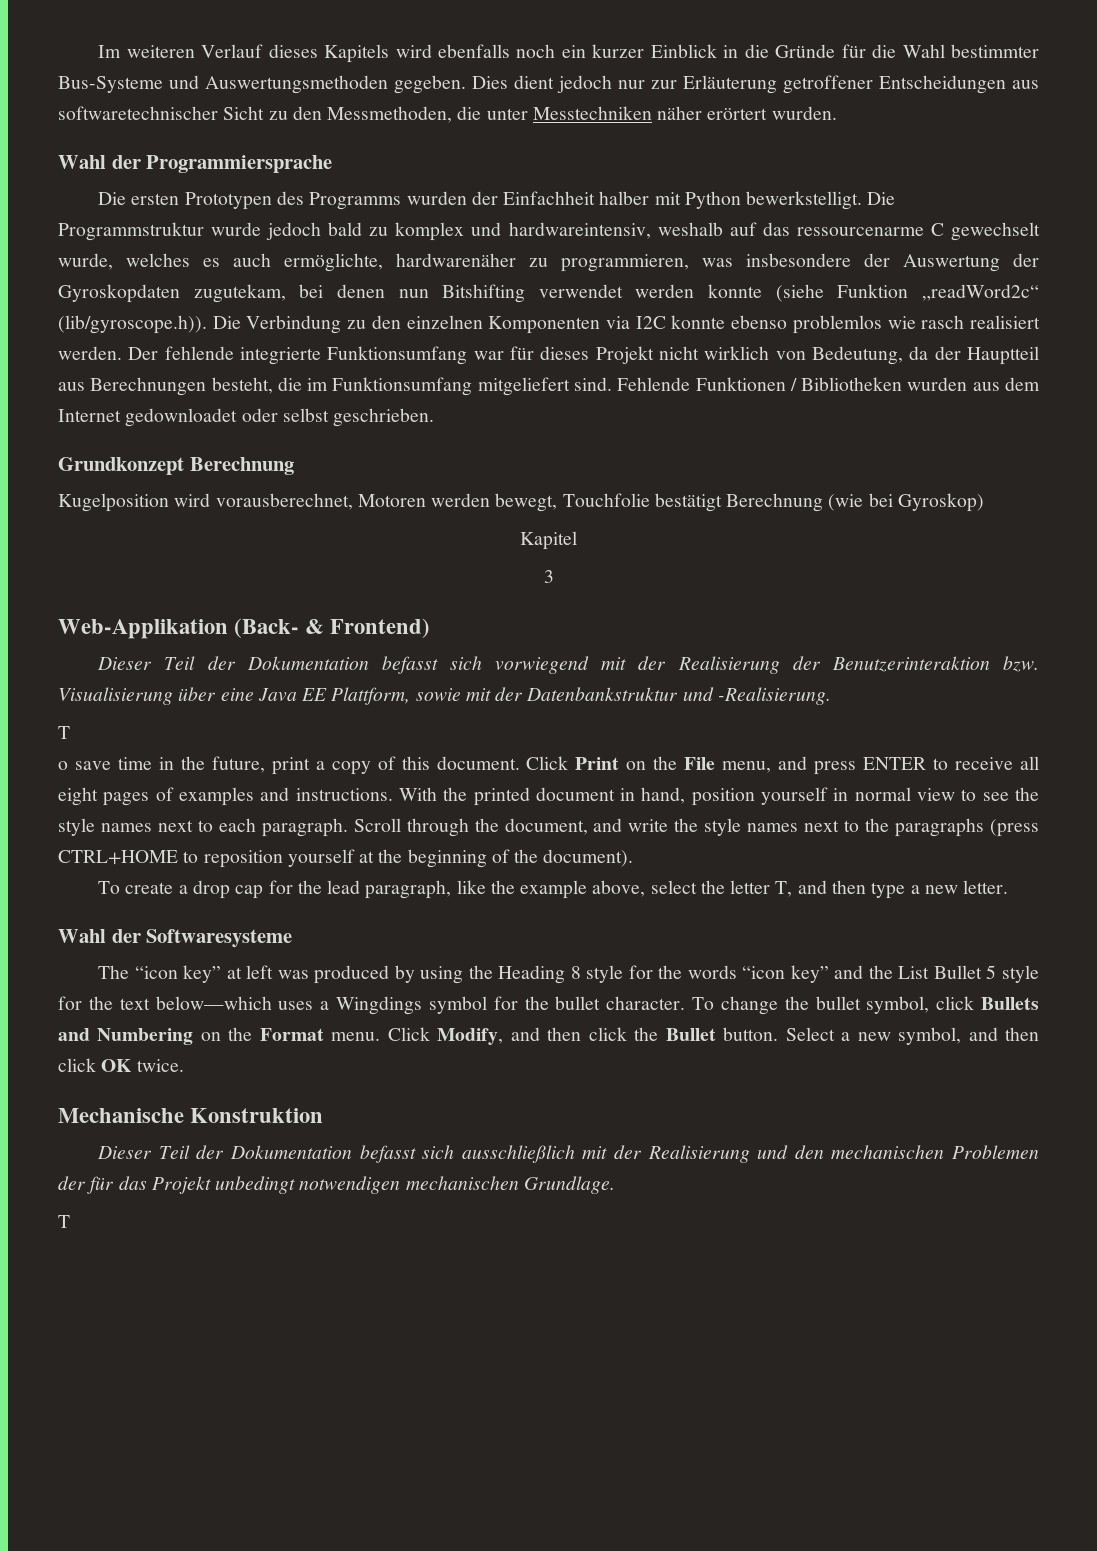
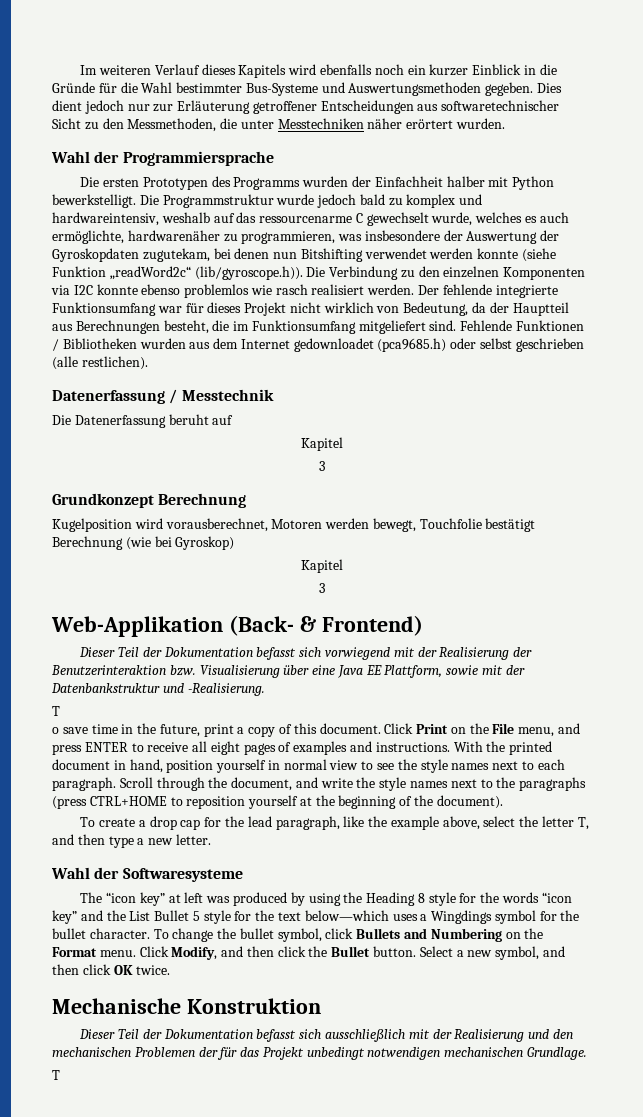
(238, 417) none -> [377,338,447,352] (pca9685.h)
[333,408,435,427] geschrieben. -> [515,338,584,352] [52,356,148,370] [52,389,274,404] [52,414,234,428] [300,437,343,451] [318,461,325,471] geschrieben (alle restlichen). // Datenerfassung / Messtechnik // Die Datenerfassung beruht auf // Kapitel // 3

